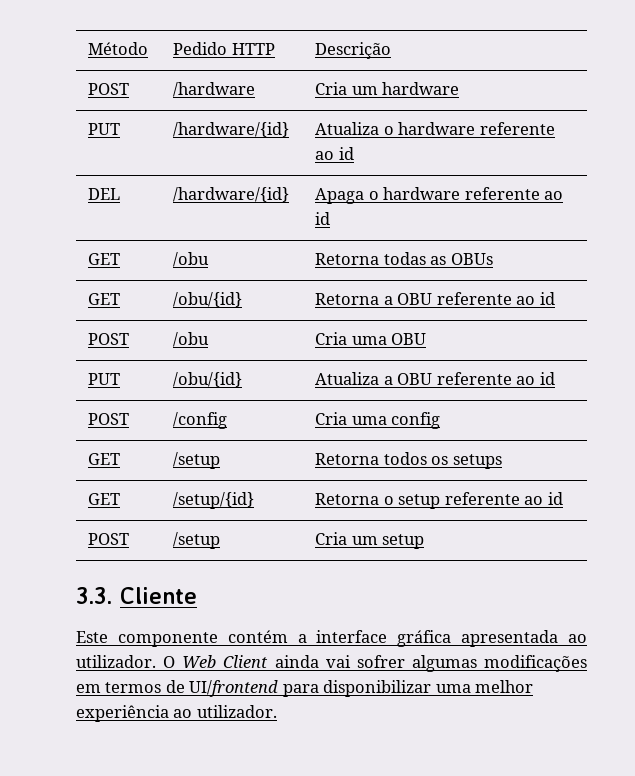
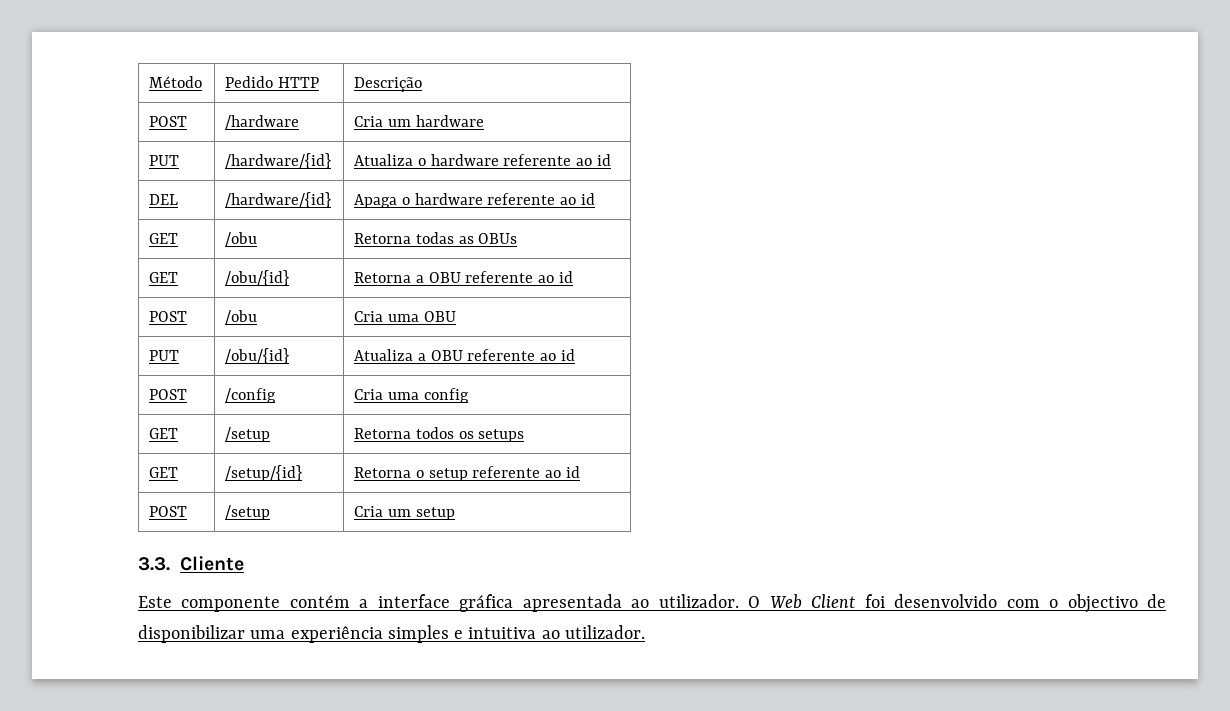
[274,655,587,672] [76,680,534,697] [76,705,169,722] ainda vai sofrer algumas modificações em termos de UI/frontend para disponibilizar uma melhor experiência -> [864,594,1167,613] [138,625,537,643] foi desenvolvido com o objectivo de disponibilizar uma experiência simples e intuitiva

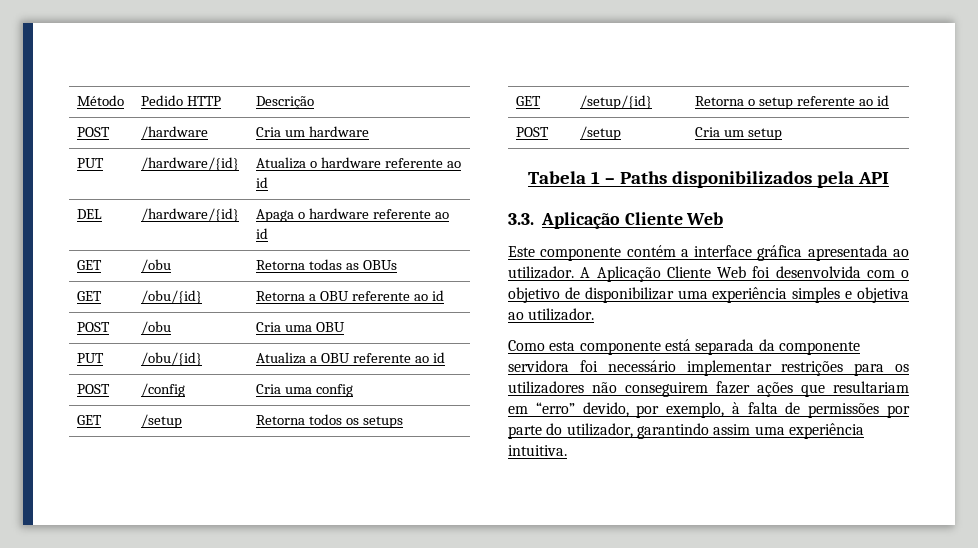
(455, 513) none -> [528,171,889,188] // Tabela 1 – Paths disponibilizados pela API
[179,556,244,571] Cliente -> [541,212,724,229] Aplicação Cliente Web
[748,594,998,609] O Web Client foi desenvolvido -> [580,266,861,282] A Aplicação Cliente Web foi desenvolvida
[1067,594,1138,613] objectivo -> [508,287,560,303] objetivo
[468,625,645,639] intuitiva ao utilizador. -> [857,287,909,303] [508,308,595,321] [508,339,860,355] [508,360,909,376] [508,381,909,397] [508,402,910,418] [508,423,864,439] [508,445,567,456] objetiva ao utilizador. // Como esta componente está separada da componente servidora foi necessário implementar restrições para os utilizadores não conseguirem fazer ações que resultariam em “erro” devido, por exemplo, à falta de permissões por parte do utilizador, garantindo assim uma experiência intuitiva.

